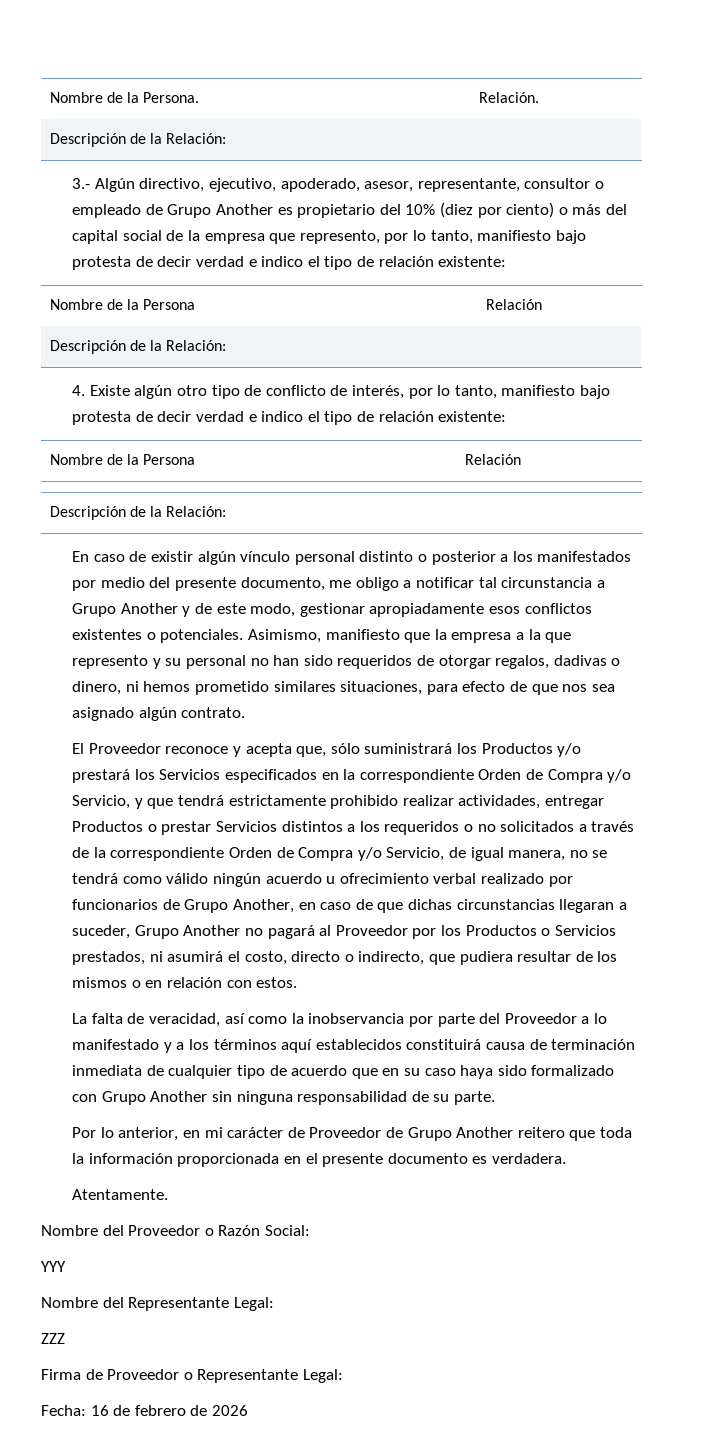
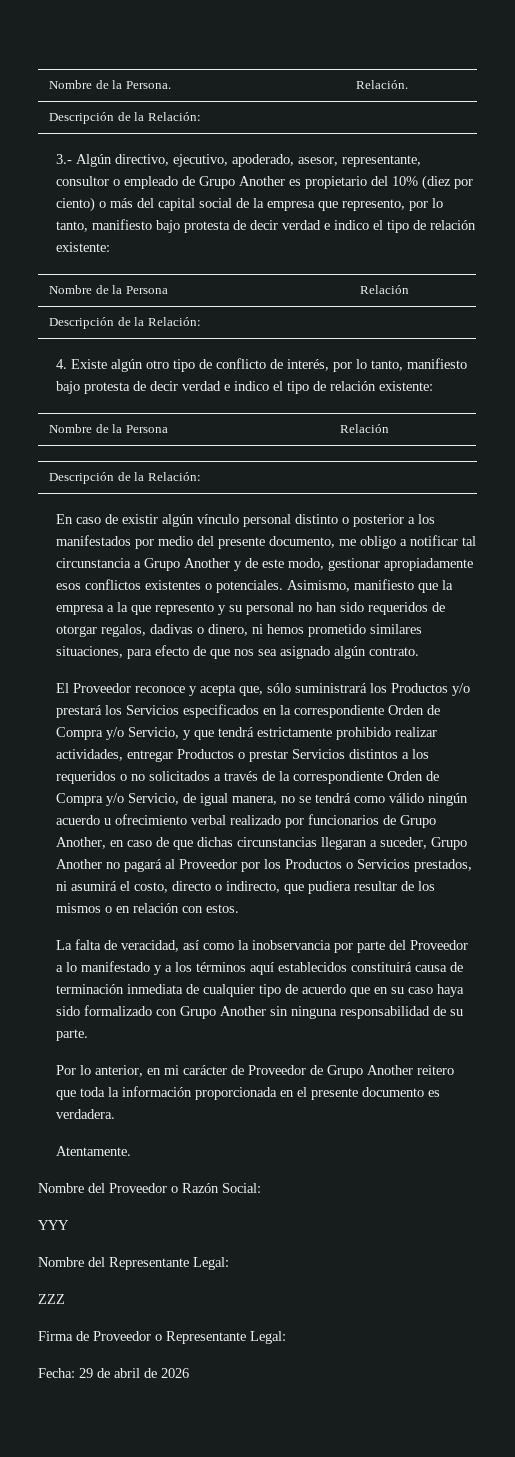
[90,1405,186,1416] 16 de febrero -> [79,1368,140,1378] 29 de abril

